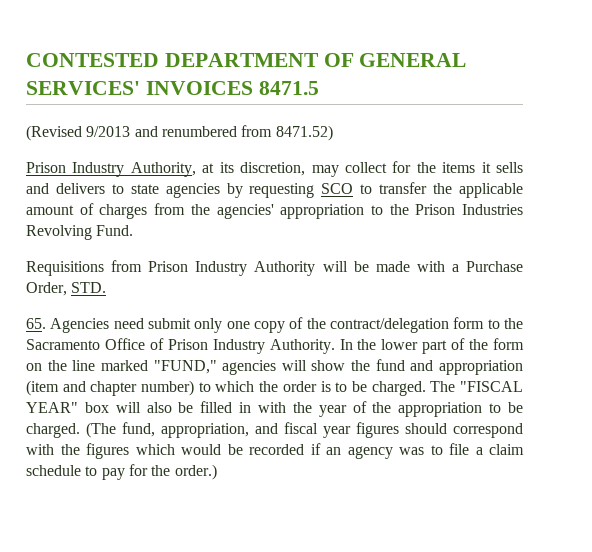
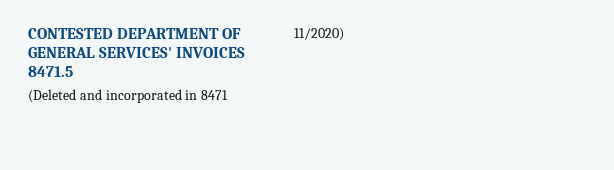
[26,125,333,141] [26,161,524,177] [26,182,524,198] [26,203,523,219] [26,225,134,240] [26,260,524,276] [26,282,107,296] [26,317,523,333] [26,338,525,354] [26,359,523,375] [26,380,523,396] [26,401,523,417] [26,422,523,438] [26,443,524,459] [26,464,217,480] (Revised 9/2013 and renumbered from 8471.52) // Prison Industry Authority, at its discretion, may collect for the items it sells and delivers to state agencies by requesting SCO to transfer the applicable amount of charges from the agencies' appropriation to the Prison Industries Revolving Fund. // Requisitions from Prison Industry Authority will be made with a Purchase Order, STD. // 65. Agencies need submit only one copy of the contract/delegation form to the Sacramento Office of Prison Industry Authority. In the lower part of the form on the line marked "FUND," agencies will show the fund and appropriation (item and chapter number) to which the order is to be charged. The "FISCAL YEAR" box will also be filled in with the year of the appropriation to be charged. (The fund, appropriation, and fiscal year figures should correspond with the figures which would be recorded if an agency was to file a claim schedule to pay for the order.) -> [28,89,229,103] [294,28,344,41] (Deleted and incorporated in 8471 11/2020)

